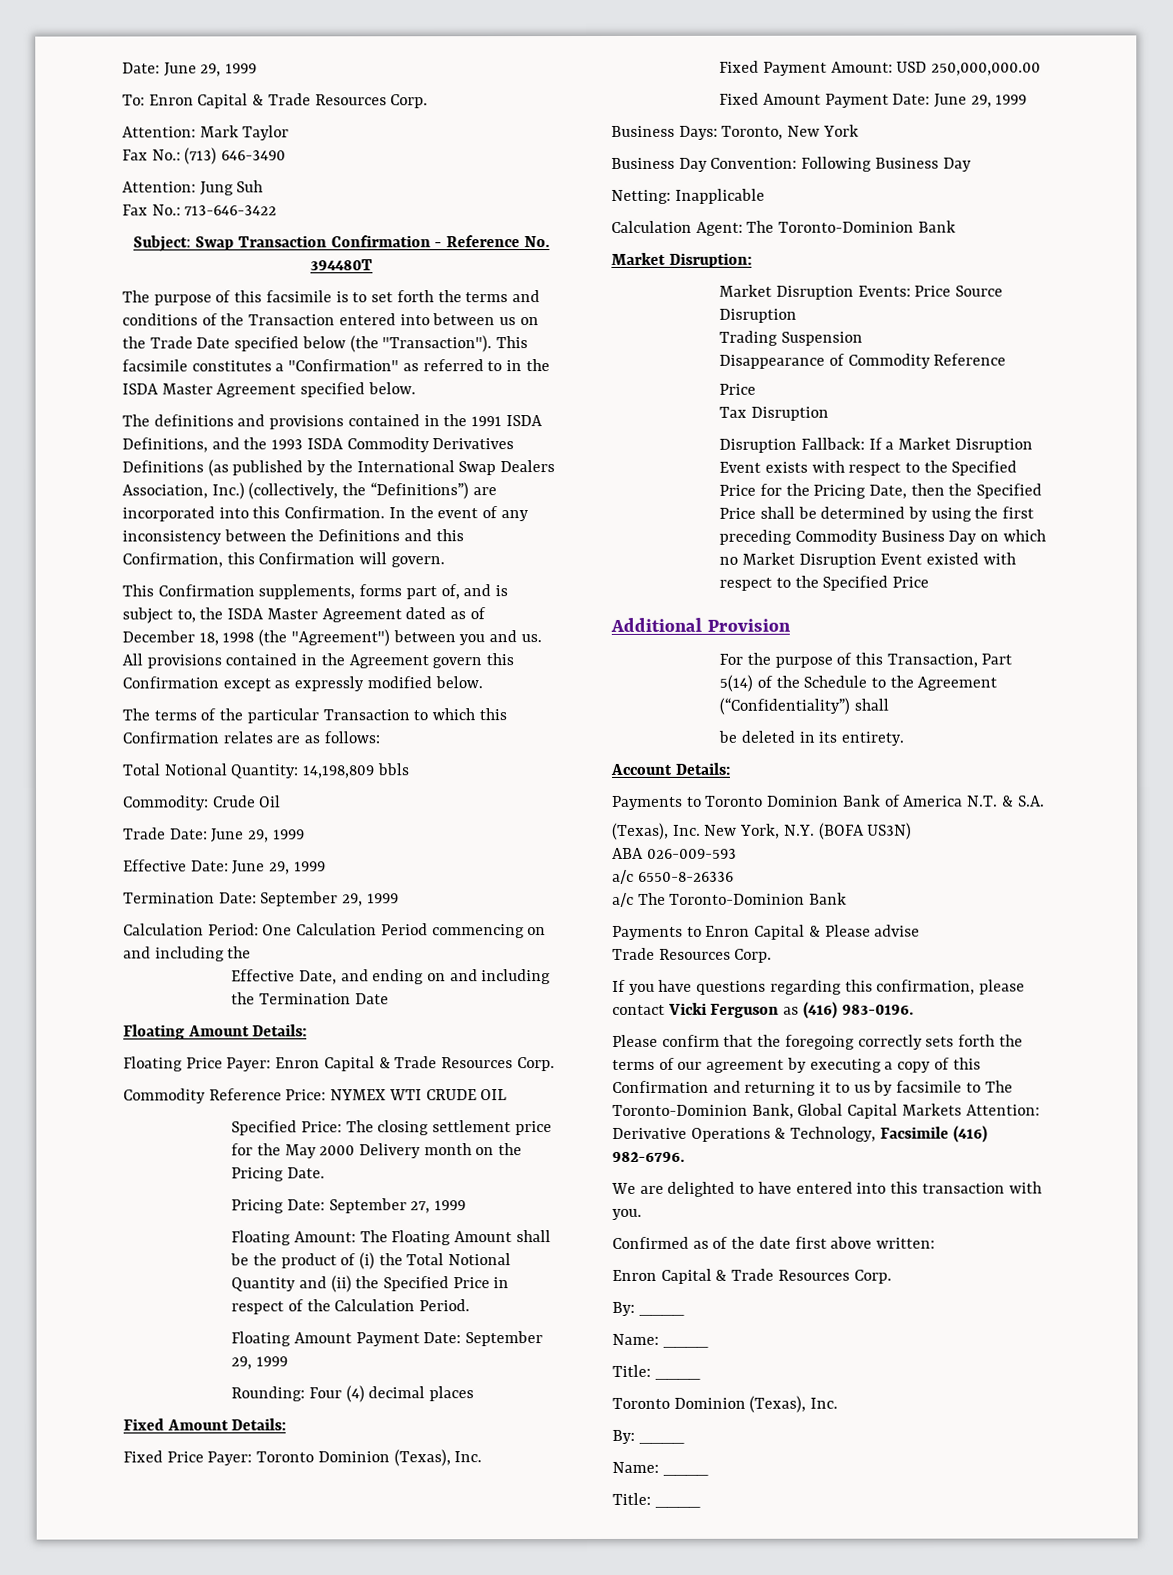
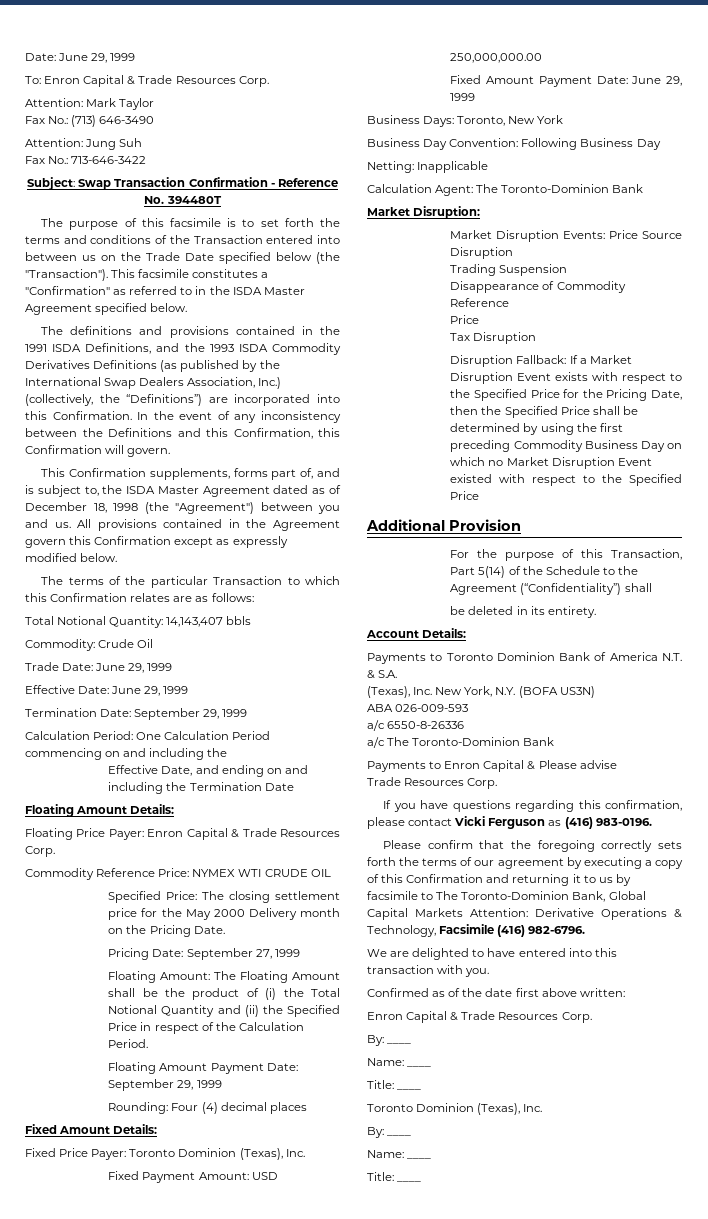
[302,765,375,779] 14,198,809 -> [166,617,224,627] 14,143,407

